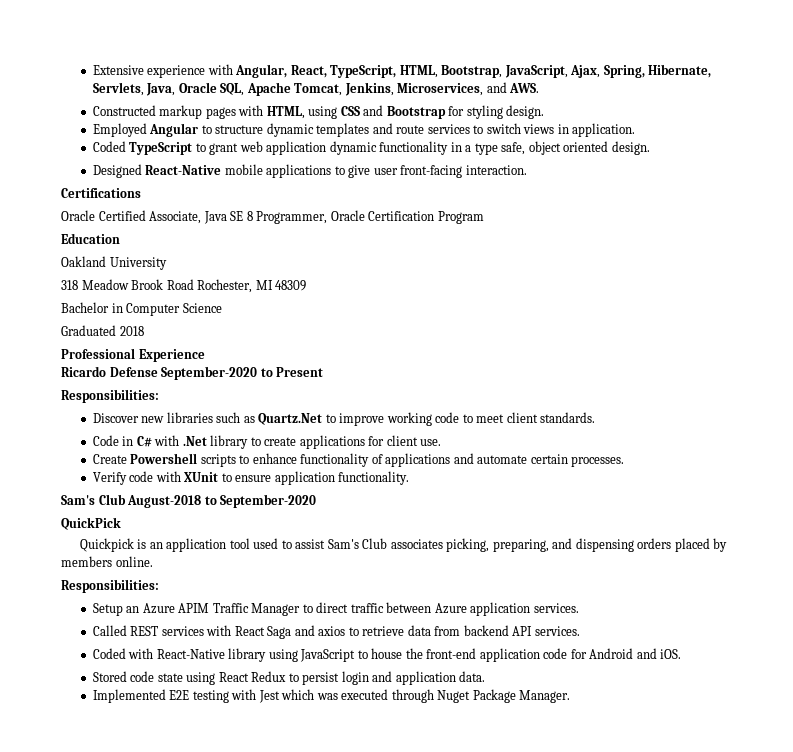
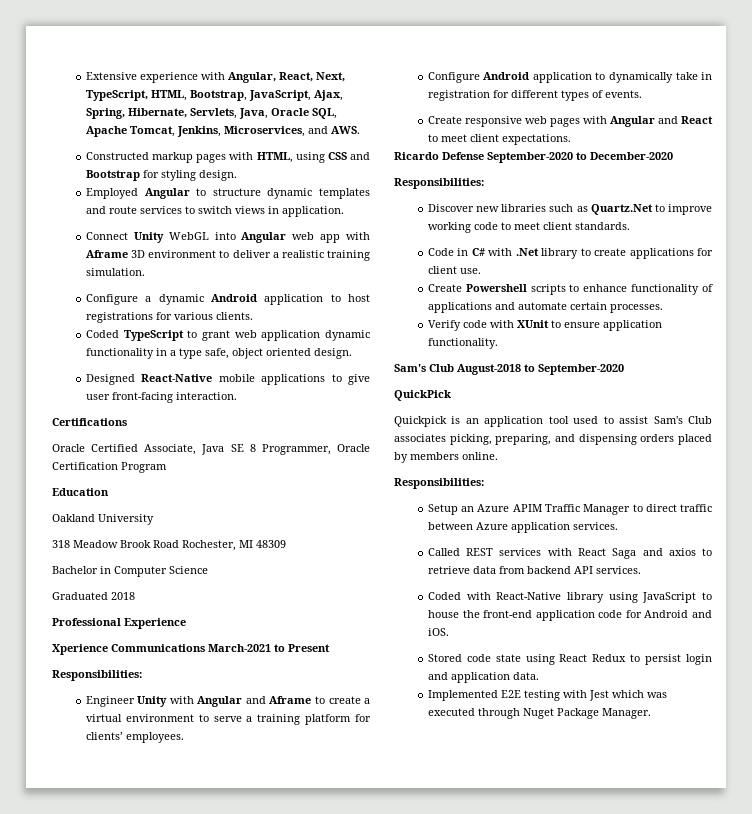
(327, 71) none -> [315,72,345,82] Next,
(636, 130) none -> [85,232,370,243] [85,250,371,261] [85,268,145,276] [85,294,370,305] [85,312,253,323] // Connect Unity WebGL into Angular web app with Aframe 3D environment to deliver a realistic training simulation. // Configure a dynamic Android application to host registrations for various clients.
(205, 355) none -> [52,644,330,655] [52,670,142,681] [85,696,371,707] [85,714,371,725] [85,732,184,743] [427,72,712,83] [427,90,642,101] [427,116,713,127] [427,134,571,145] // Xperience Communications March-2021 to Present // Responsibilities: // Engineer Unity with Angular and Aframe to create a virtual environment to serve a training platform for clients’ employees. // Configure Android application to dynamically take in registration for different types of events. // Create responsive web pages with Angular and React to meet client expectations.
[276,367,324,377] Present -> [590,152,673,160] December-2020

